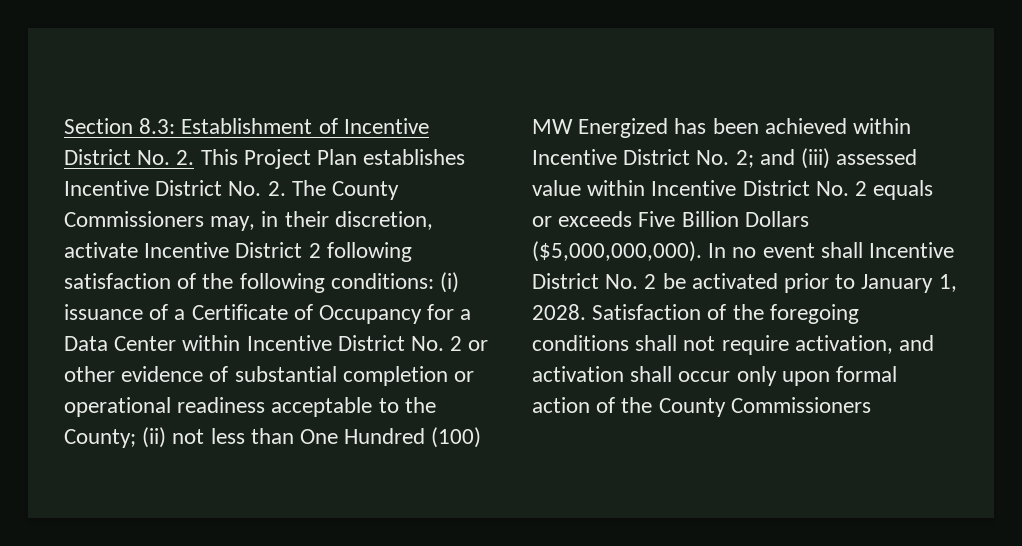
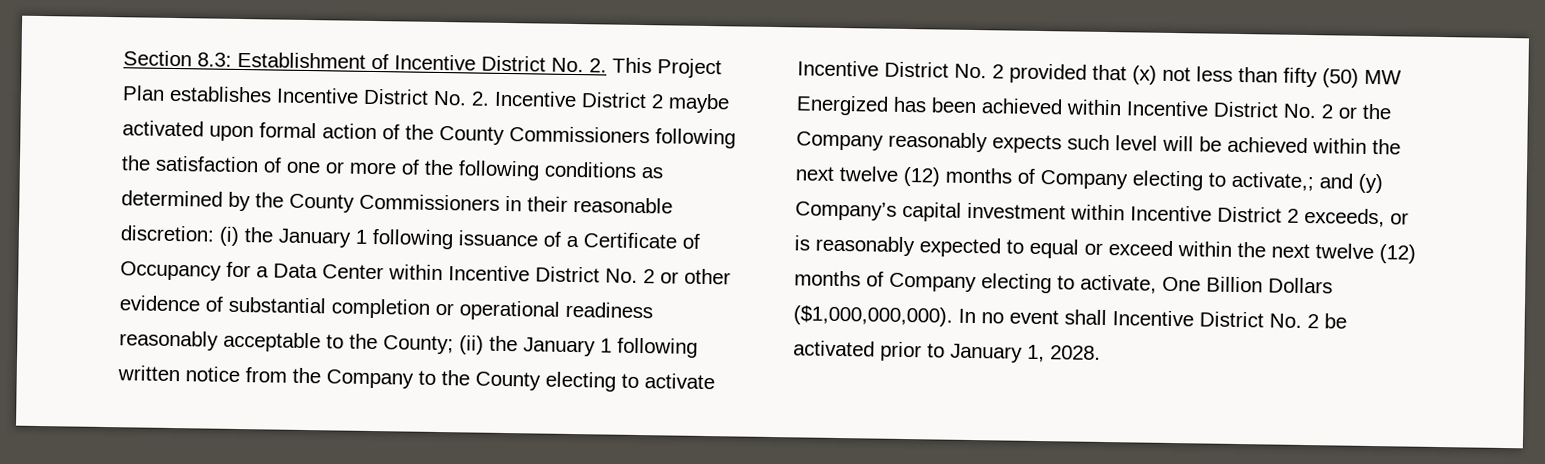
[291,180,400,200] [64,211,433,231] [64,242,412,262] [64,272,460,293] The County Commissioners may, in their discretion, activate Incentive District 2 following satisfaction of the following conditions: (i) -> [494,90,730,114] [122,120,736,149] [121,155,663,181] [121,190,673,214] [120,225,453,250] Incentive District 2 maybe activated upon formal action of the County Commissioners following the satisfaction of one or more of the following conditions as determined by the County Commissioners in their reasonable discretion: (i) the January 1 following
(266, 405) none -> [119,330,219,351] reasonably
[172,427,482,448] not less than One Hundred (100) -> [489,335,698,358] [117,365,715,392] [797,60,1359,88] the January 1 following written notice from the Company to the County electing to activate Incentive District No. 2 provided that (x) not less than fifty (50)
[735,148,918,169] [532,180,934,200] [532,211,676,227] 2; and (iii) assessed value within Incentive District No. 2 equals or exceeds Five -> [1321,103,1391,120] [796,131,1401,155] [795,166,1383,194] [795,201,1409,228] [794,235,1416,264] [794,270,1201,294] 2 or the Company reasonably expects such level will be achieved within the next twelve (12) months of Company electing to activate,; and (y) Company’s capital investment within Incentive District 2 exceeds, or is reasonably expected to equal or exceed within the next twelve (12) months of Company electing to activate, One
[532,241,702,262] ($5,000,000,000). -> [793,305,953,327] ($1,000,000,000).
[592,304,859,324] [532,335,935,355] [532,366,898,386] [532,397,871,417] Satisfaction of the foregoing conditions shall not require activation, and activation shall occur only upon formal action of the County Commissioners -> (1101, 352) none

